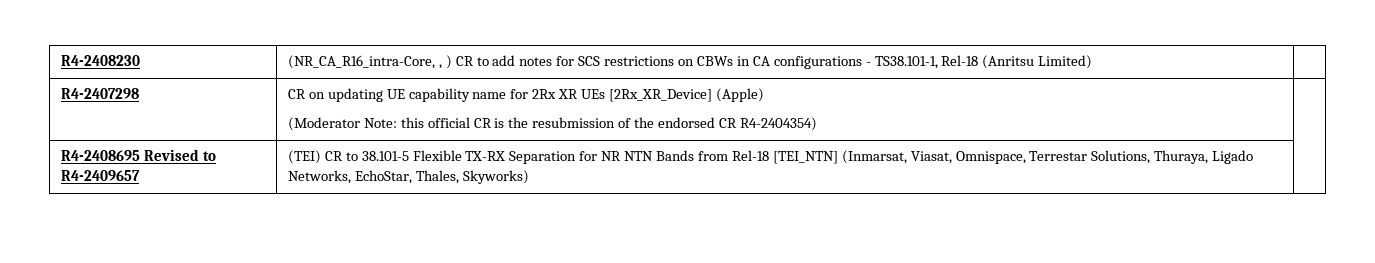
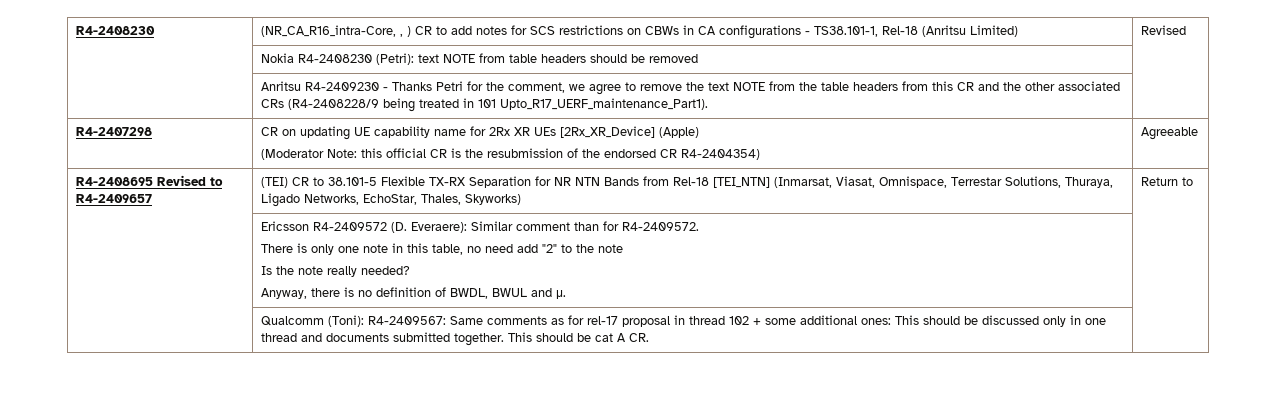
(1093, 62) none -> [1140,25,1186,35] [260,53,698,65] [260,81,1120,95] [260,98,708,112] | Revised // | Nokia R4-2408230 (Petri): text NOTE from table headers should be removed | // | Anritsu R4-2409230 - Thanks Petri for the comment, we agree to remove the text NOTE from the table headers from this CR and the other associated CRs (R4-2408228/9 being treated in 101 Upto_R17_UERF_maintenance_Part1).
(817, 124) none -> [1140,127,1198,140] Agreeable
(529, 177) none -> [1140,177,1193,186] [260,221,699,233] [260,243,623,255] [260,266,410,277] [260,287,566,299] [260,315,1106,327] [260,332,649,346] | Return to // | Ericsson R4-2409572 (D. Everaere): Similar comment than for R4-2409572. // There is only one note in this table, no need add "2" to the note // Is the note really needed? // Anyway, there is no definition of BWDL, BWUL and μ. | // | Qualcomm (Toni): R4-2409567: Same comments as for rel-17 proposal in thread 102 + some additional ones: This should be discussed only in one thread and documents submitted together. This should be cat A CR.

